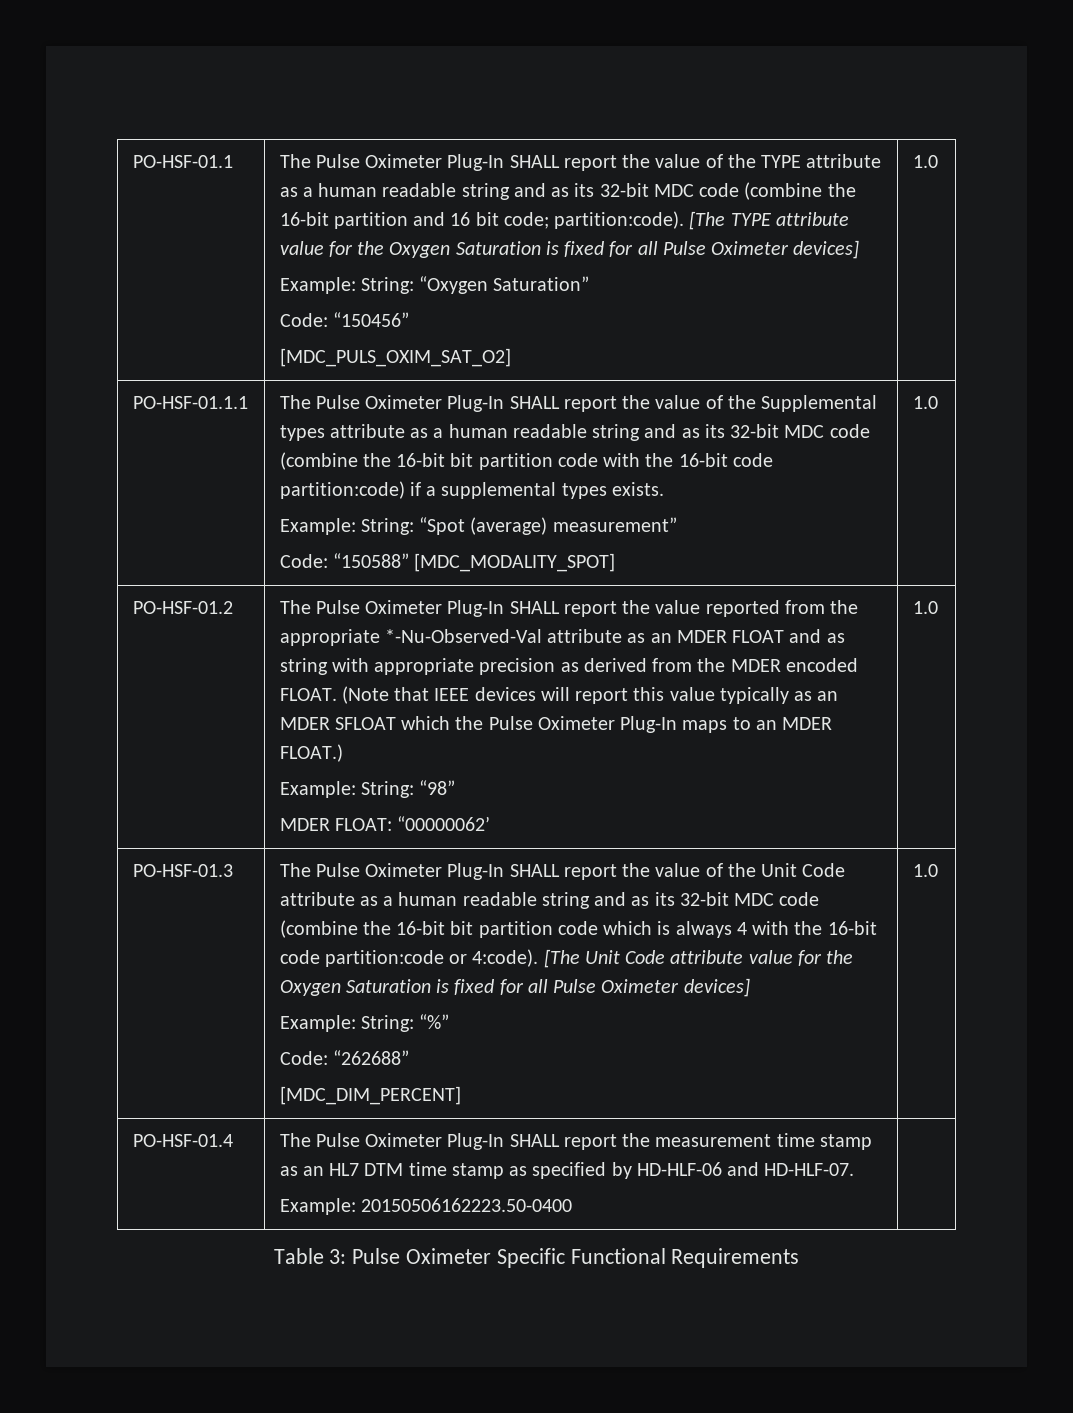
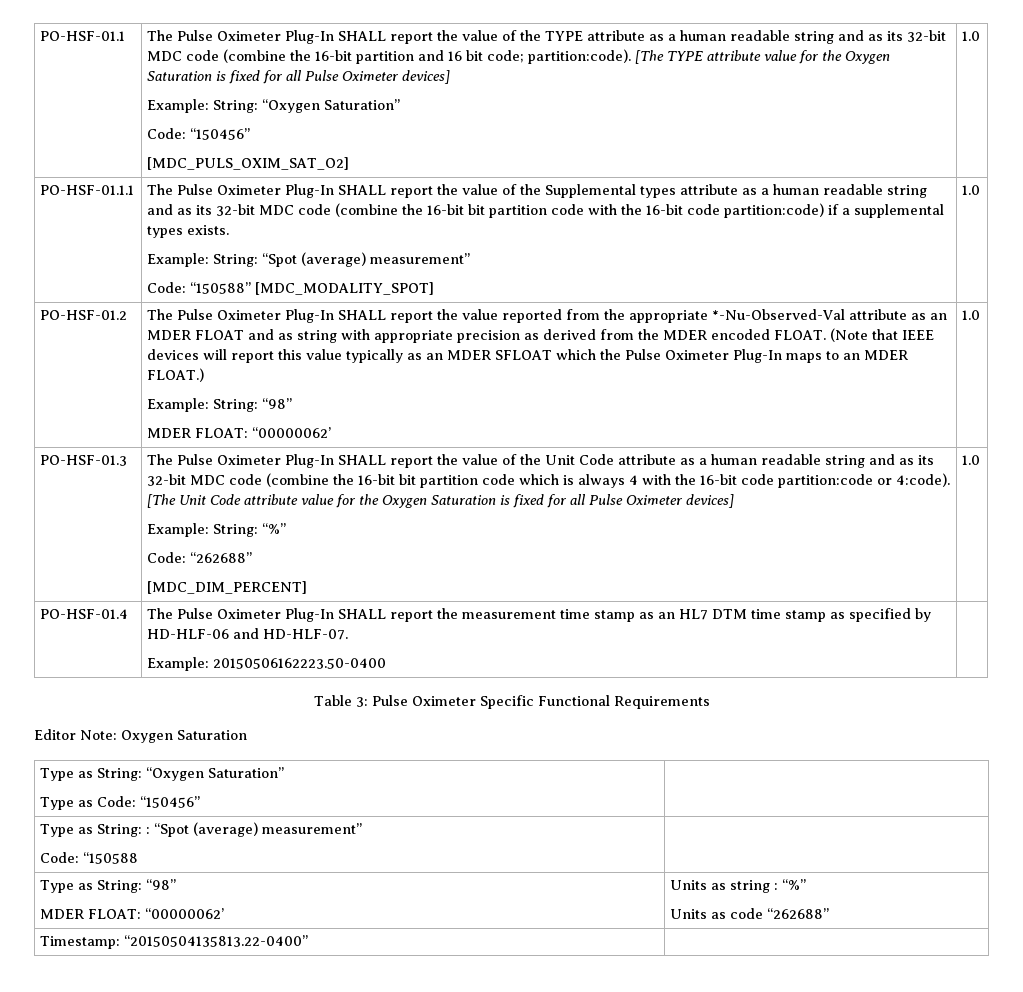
(800, 1258) none -> [34,729,247,743] [40,767,285,781] [40,796,201,810] [40,822,363,837] [40,852,139,864] [40,879,177,893] [40,908,225,919] [670,879,807,893] [670,908,830,919] [40,935,309,949] // Editor Note: Oxygen Saturation // Type as String: “Oxygen Saturation” // Type as Code: “150456” | // Type as String: : “Spot (average) measurement” // Code: “150588 | // Type as String: “98” // MDER FLOAT: “00000062’ | Units as string : “%” // Units as code “262688” // Timestamp: “20150504135813.22-0400” |

